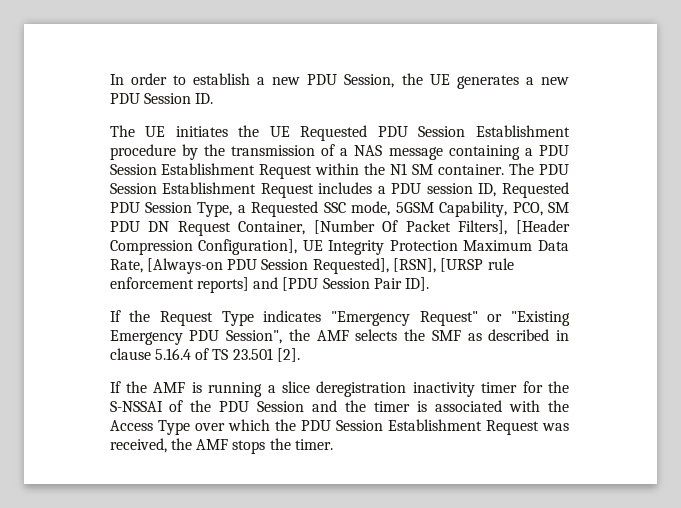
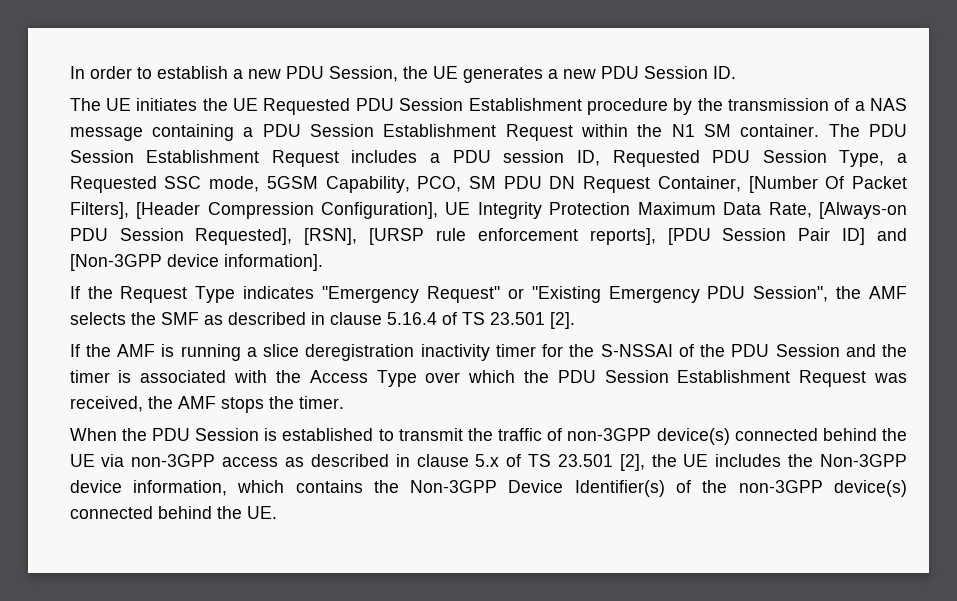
[196,277,279,293] reports] and -> [589,228,656,245] reports],
[405,277,430,291] ID]. -> [842,228,907,245] [69,254,323,271] ID] and [Non-3GPP device information].
(334, 444) none -> [69,428,907,445] [69,454,908,471] [69,480,908,497] [69,506,277,519] // When the PDU Session is established to transmit the traffic of non-3GPP device(s) connected behind the UE via non-3GPP access as described in clause 5.x of TS 23.501 [2], the UE includes the Non-3GPP device information, which contains the Non-3GPP Device Identifier(s) of the non-3GPP device(s) connected behind the UE.

